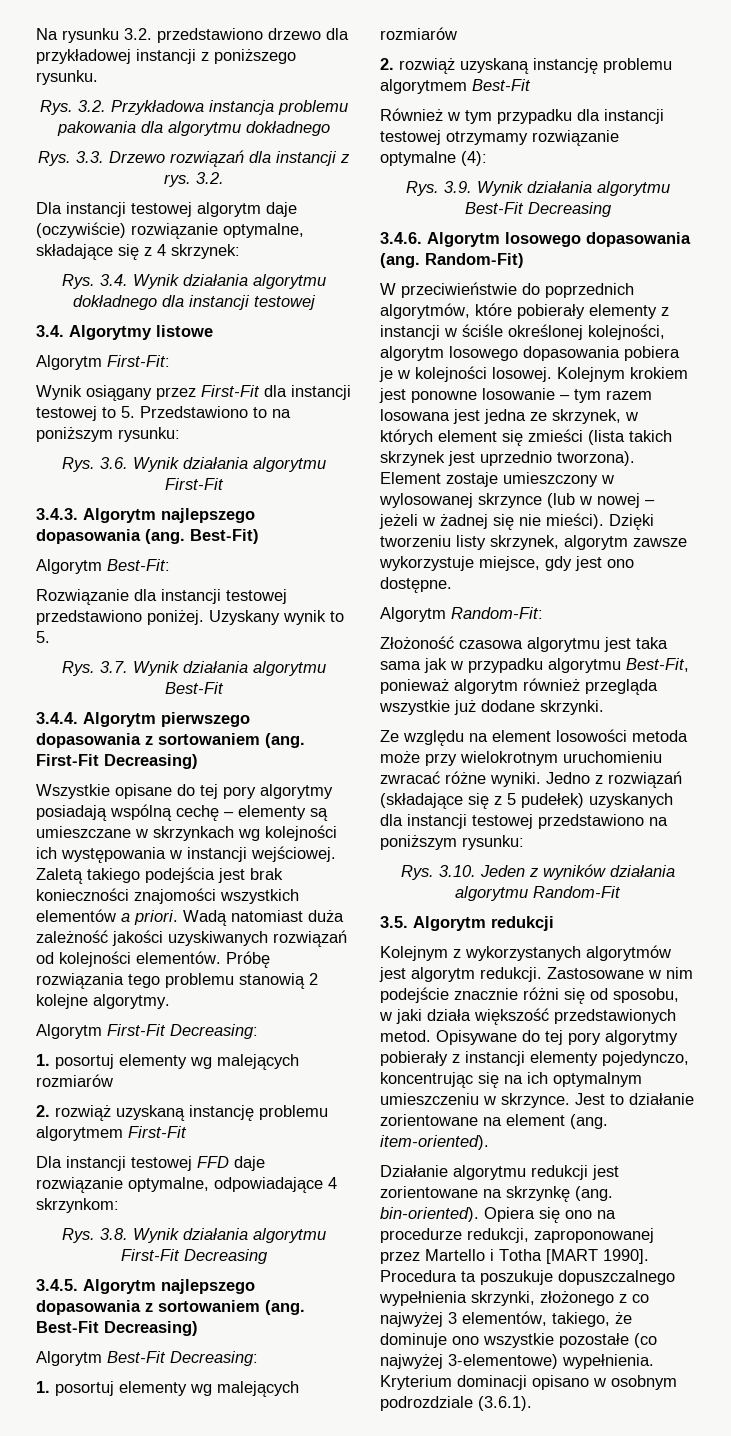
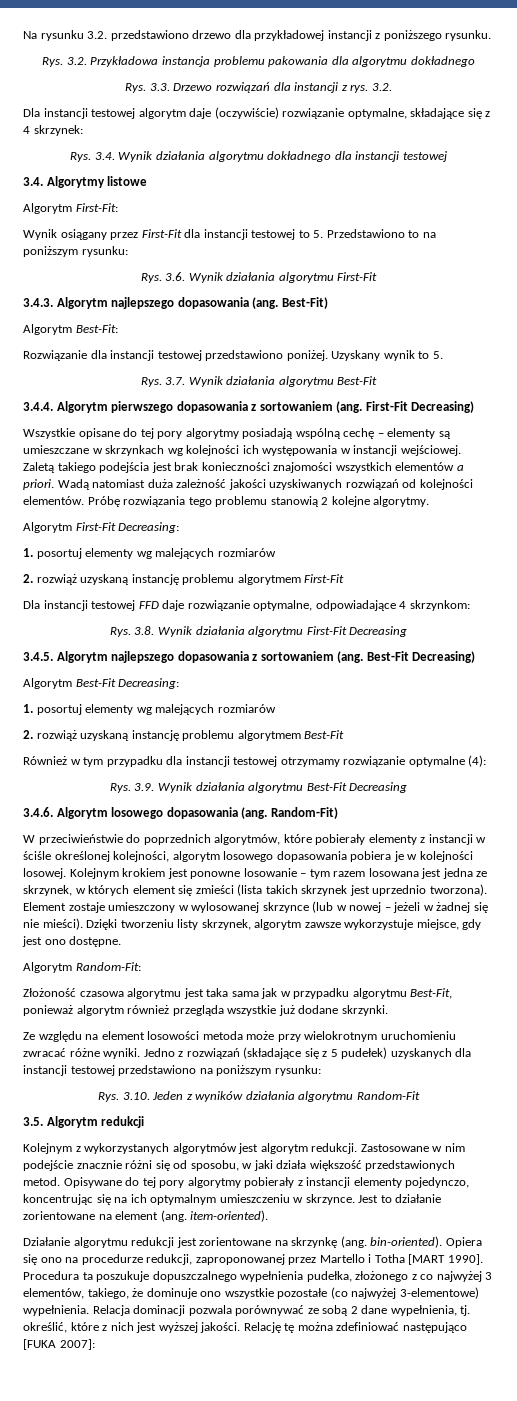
[471,1291,535,1306] skrzynki, -> [306,1271,352,1282] pudełka,
[380,1375,677,1390] [380,1396,532,1411] Kryterium dominacji opisano w osobnym podrozdziale (3.6.1). -> [92,1305,471,1316] [23,1322,467,1333] [23,1339,95,1350] Relacja dominacji pozwala porównywać ze sobą 2 dane wypełnienia, tj. określić, które z nich jest wyższej jakości. Relację tę można zdefiniować następująco [FUKA 2007]:

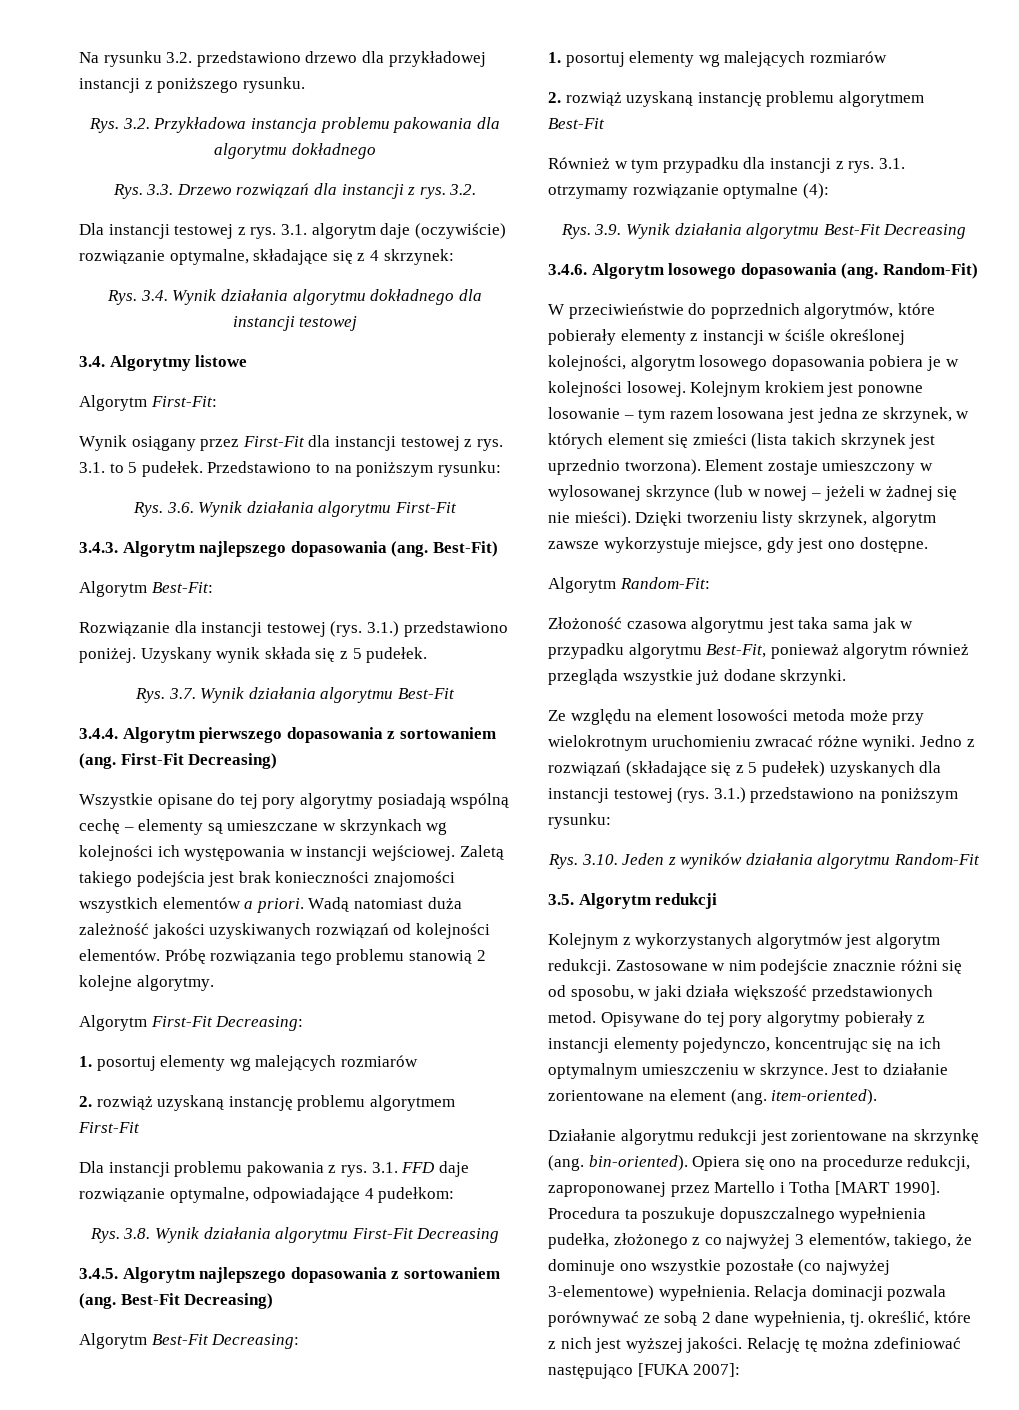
(136, 113) none -> [237,224,307,239] z rys. 3.1.
[298,230,324,238] to 5. -> [464,439,503,451] [79,461,203,477] z rys. 3.1. to 5 pudełek.
(202, 355) none -> [330,621,399,637] (rys. 3.1.)
[418,351,443,359] to 5. -> [264,647,428,663] składa się z 5 pudełek.
[91,600,136,611] testowej -> [174,1161,398,1177] problemu pakowania z rys. 3.1.
[409,600,470,611] skrzynkom: -> [378,1187,455,1203] pudełkom:
[233,756,278,767] testowej -> [835,158,905,173] z rys. 3.1.
(115, 1070) none -> [677,787,746,803] (rys. 3.1.)

